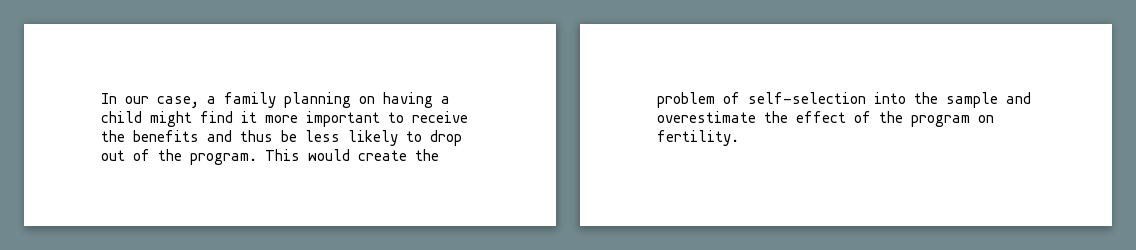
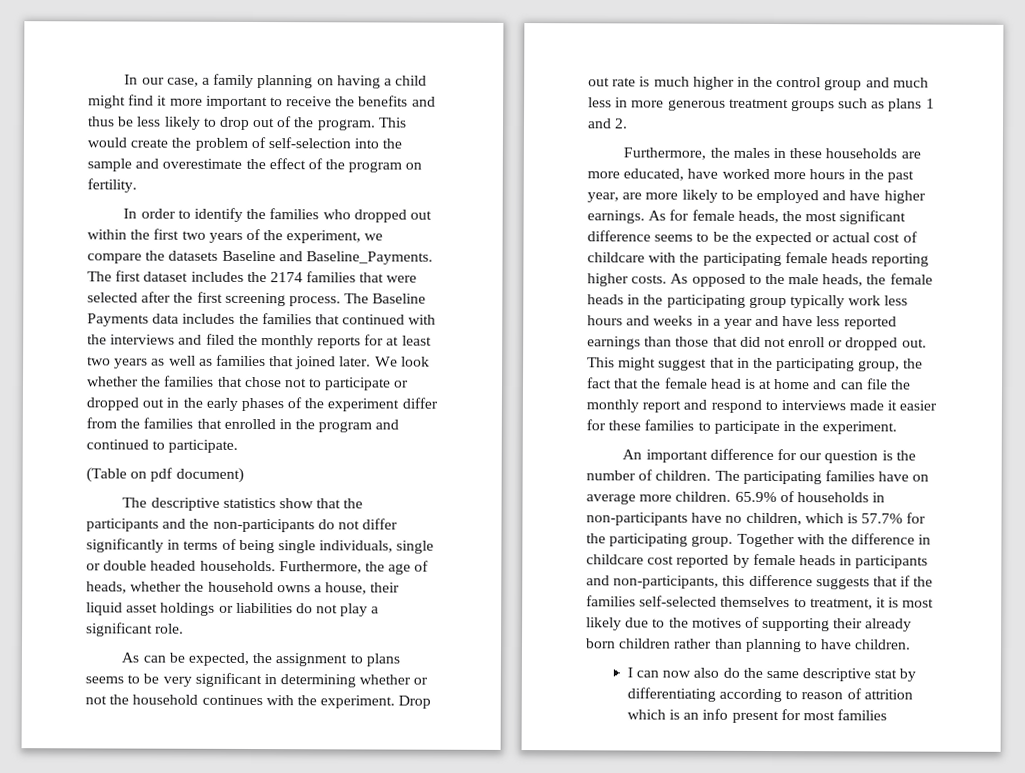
(739, 138) none -> [123,207,432,223] [87,228,384,244] [87,250,433,265] [87,270,418,283] [87,291,427,307] [87,313,437,327] [87,333,432,349] [87,354,430,370] [86,375,410,391] [86,397,438,412] [86,417,400,433] [86,439,239,453] [86,467,244,483] [122,497,364,511] [86,518,399,533] [86,538,435,554] [86,560,430,575] [86,581,401,595] [86,602,380,617] [86,622,185,637] [121,652,400,667] [85,672,429,688] [85,694,432,709] [588,76,929,91] [588,97,935,112] [587,118,629,129] [623,147,921,160] [587,168,915,183] [587,189,926,204] [587,209,907,225] [587,230,918,246] [587,252,930,267] [587,273,933,287] [587,294,909,309] [587,315,897,330] [587,336,927,351] [587,357,924,372] [586,377,912,390] [586,399,938,413] [586,419,898,435] [622,448,916,464] [586,469,930,485] [586,491,886,505] [586,512,927,526] [586,533,932,548] [586,553,929,569] [586,574,934,590] [586,595,935,610] [586,616,913,632] [585,638,912,653] [626,667,917,682] [626,687,913,703] [626,708,888,724] // In order to identify the families who dropped out within the first two years of the experiment, we compare the datasets Baseline and Baseline_Payments. The first dataset includes the 2174 families that were selected after the first screening process. The Baseline Payments data includes the families that continued with the interviews and filed the monthly reports for at least two years as well as families that joined later. We look whether the families that chose not to participate or dropped out in the early phases of the experiment differ from the families that enrolled in the program and continued to participate. // (Table on pdf document) // The descriptive statistics show that the participants and the non-participants do not differ significantly in terms of being single individuals, single or double headed households. Furthermore, the age of heads, whether the household owns a house, their liquid asset holdings or liabilities do not play a significant role. // As can be expected, the assignment to plans seems to be very significant in determining whether or not the household continues with the experiment. Drop out rate is much higher in the control group and much less in more generous treatment groups such as plans 1 and 2. // Furthermore, the males in these households are more educated, have worked more hours in the past year, are more likely to be employed and have higher earnings. As for female heads, the most significant difference seems to be the expected or actual cost of childcare with the participating female heads reporting higher costs. As opposed to the male heads, the female heads in the participating group typically work less hours and weeks in a year and have less reported earnings than those that did not enroll or dropped out. This might suggest that in the participating group, the fact that the female head is at home and can file the monthly report and respond to interviews made it easier for these families to participate in the experiment. // An important difference for our question is the number of children. The participating families have on average more children. 65.9% of households in non-participants have no children, which is 57.7% for the participating group. Together with the difference in childcare cost reported by female heads in participants and non-participants, this difference suggests that if the families self-selected themselves to treatment, it is most likely due to the motives of supporting their already born children rather than planning to have children. // I can now also do the same descriptive stat by differentiating according to reason of attrition which is an info present for most families

